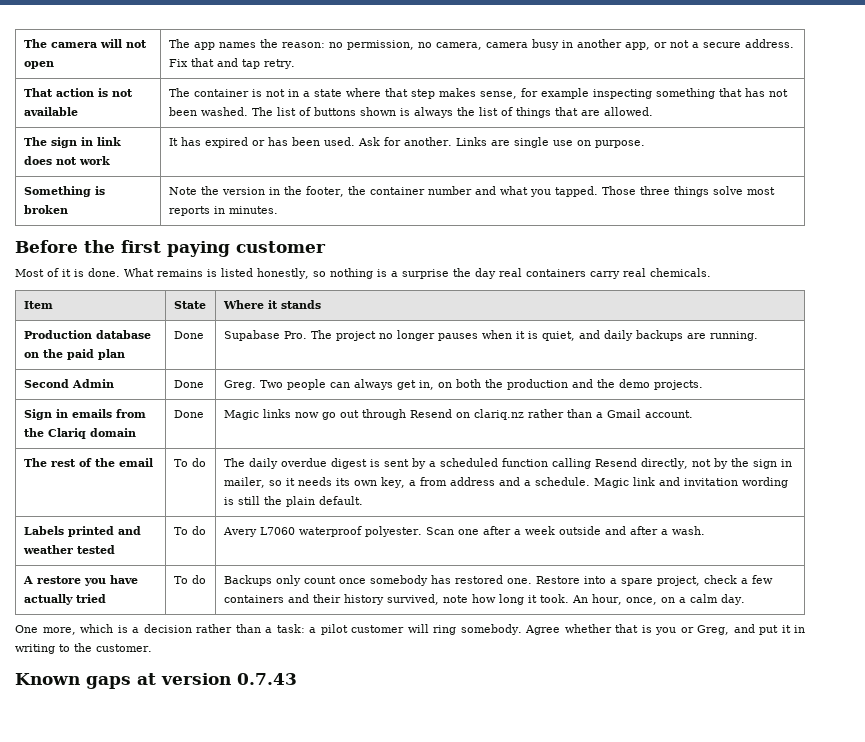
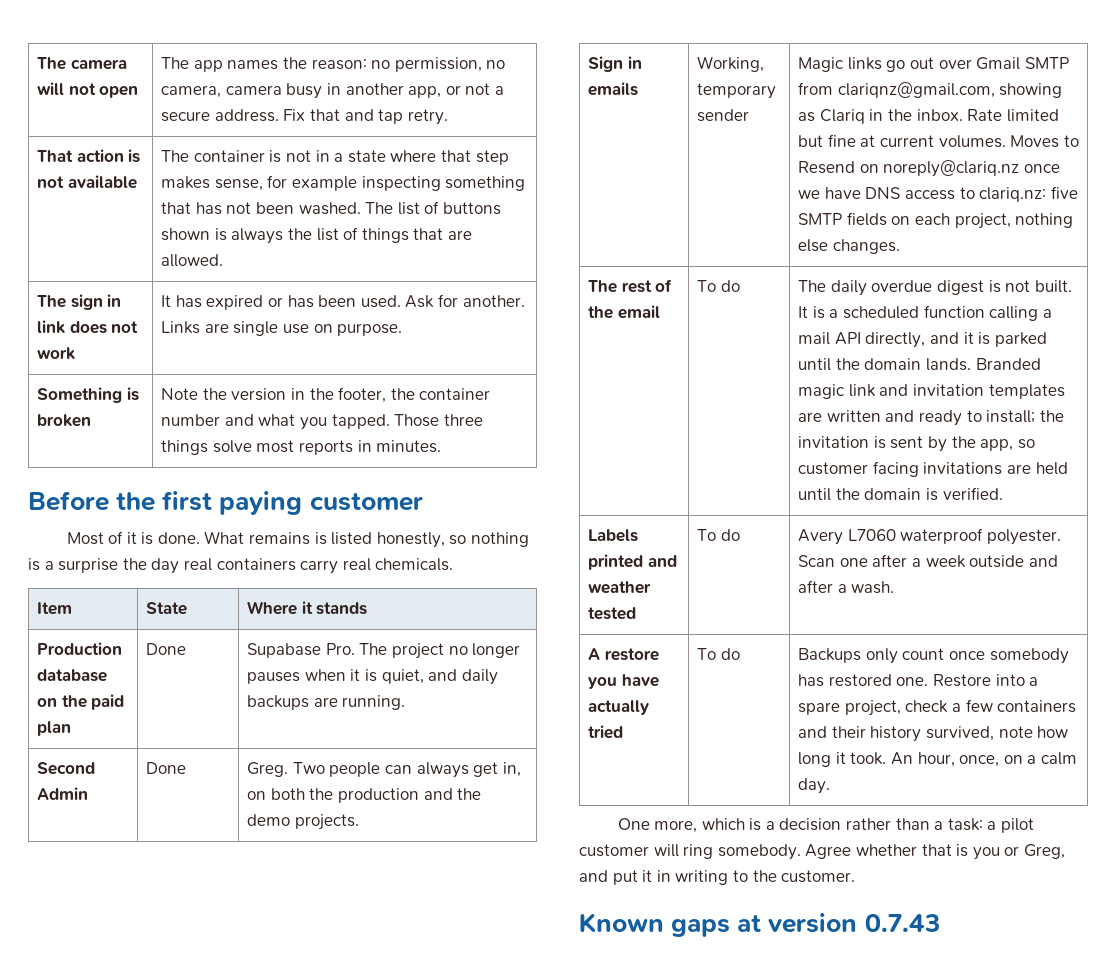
[115,409,146,418] [23,428,136,439] [173,410,204,418] from the Clariq domain | Done -> [697,56,765,72] [697,83,777,99] [697,109,750,122] | Working, temporary sender
[294,412,319,418] now -> (882, 63) none
[361,409,693,420] through Resend on clariq.nz rather than a Gmail account. -> [938,57,1069,70] [798,82,1063,98] [798,109,1059,124] [798,134,1079,148] [798,160,1060,177] [798,186,1078,202] [798,212,1074,229] [798,239,900,254] over Gmail SMTP from clariqnz@gmail.com, showing as Clariq in the inbox. Rate limited but fine at current volumes. Moves to Resend on noreply@clariq.nz once we have DNS access to clariq.nz: five SMTP fields on each project, nothing else changes.
[383,458,792,469] [223,477,788,488] [223,496,363,507] sent by a scheduled function calling Resend directly, not by the sign in mailer, so it needs its own key, a from address and a schedule. Magic link and invitation wording is still the plain default. -> [1005,280,1072,293] [798,305,1052,321] [798,332,1047,348] [798,358,1041,371] [798,384,1065,399] [798,410,1064,426] [798,436,1035,452] [798,461,1068,477] [798,487,1003,501] not built. It is a scheduled function calling a mail API directly, and it is parked until the domain lands. Branded magic link and invitation templates are written and ready to install; the invitation is sent by the app, so customer facing invitations are held until the domain is verified.

